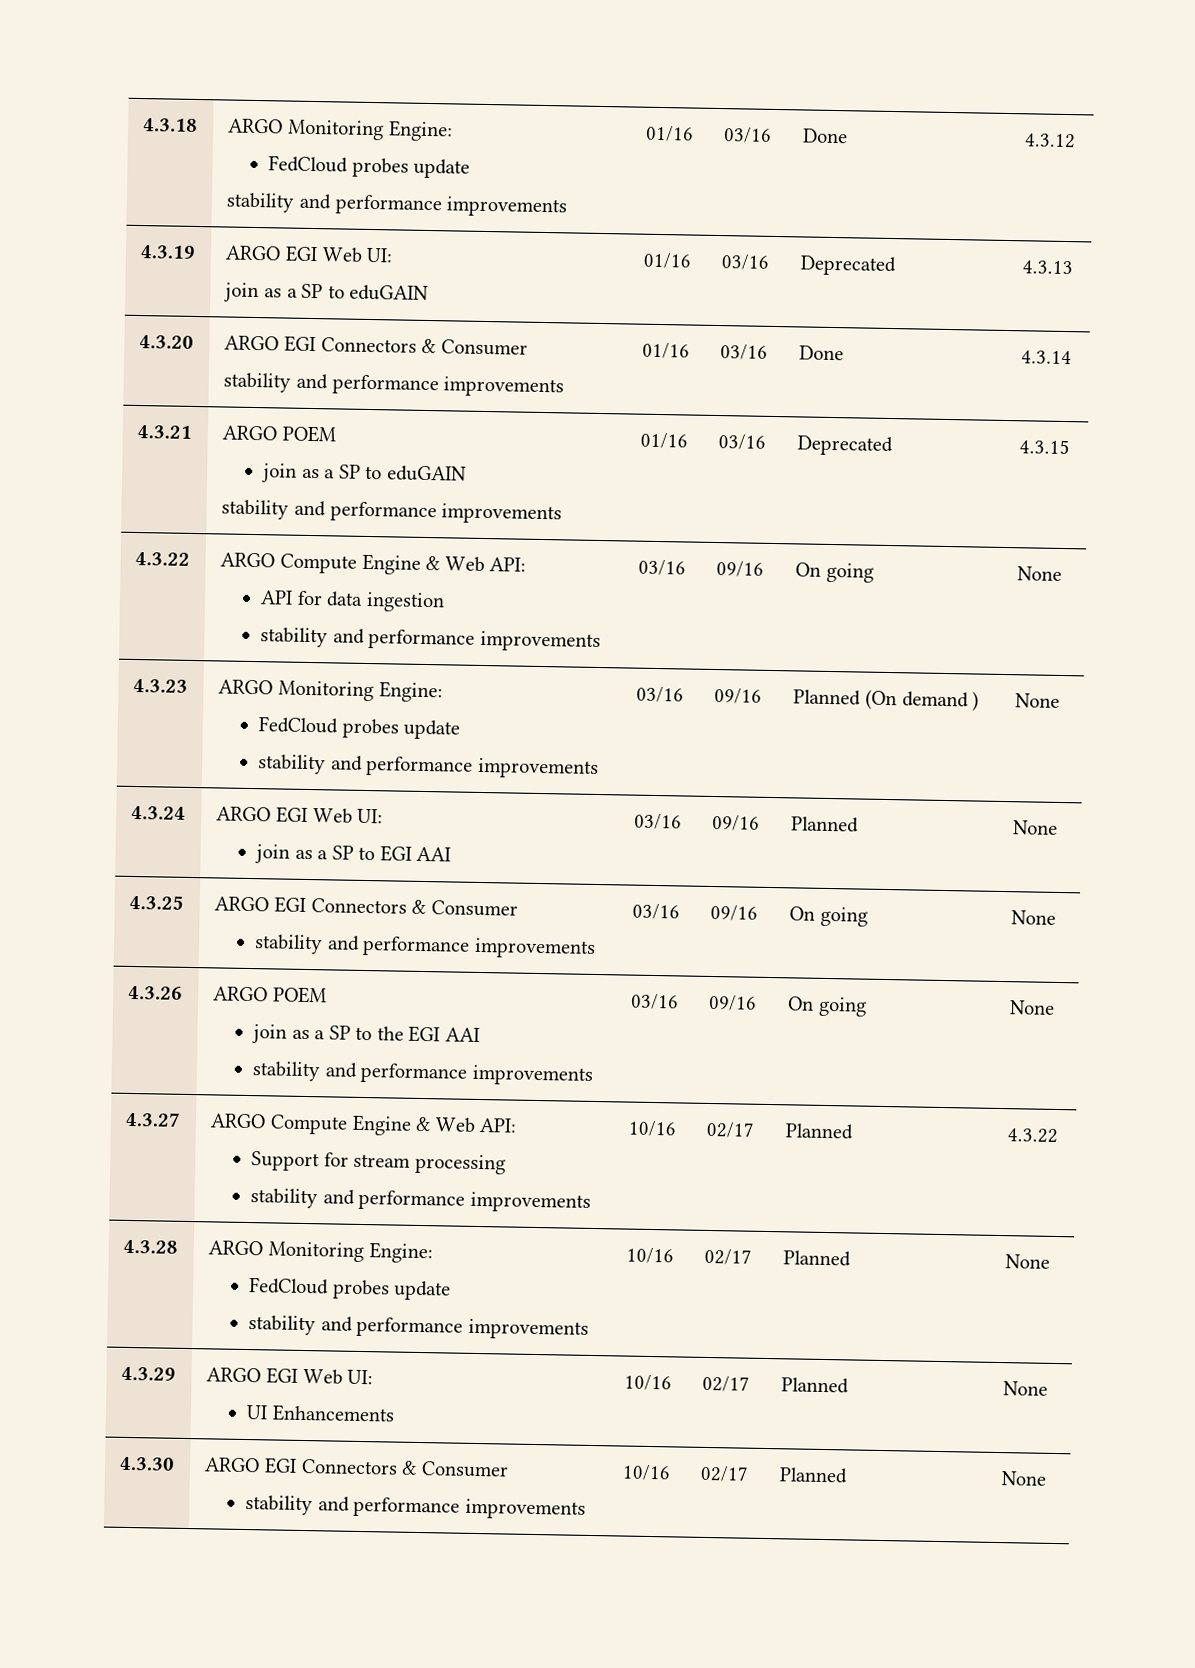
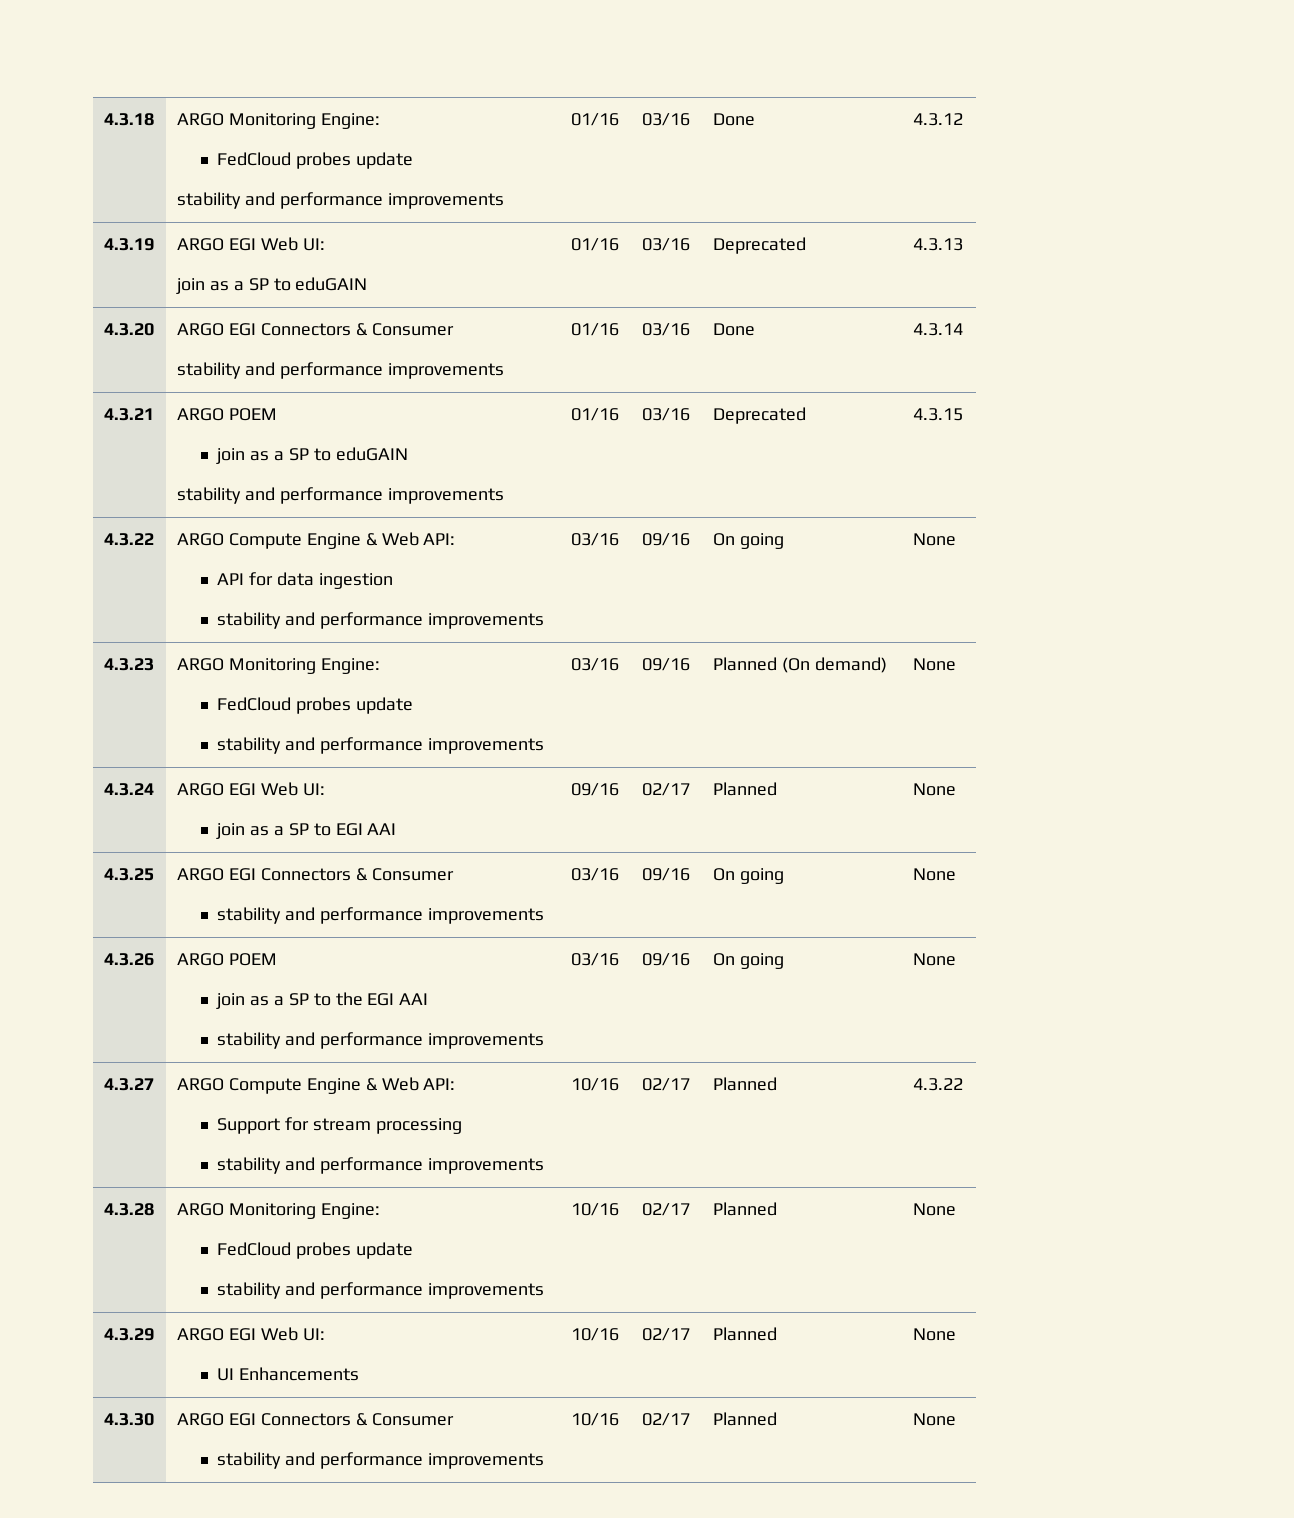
[901,691,980,712] demand ) -> [814,657,887,673] demand)
[634,813,683,830] [712,814,761,831] 03/16 | 09/16 -> [571,783,620,796] [642,783,691,796] 09/16 | 02/17

